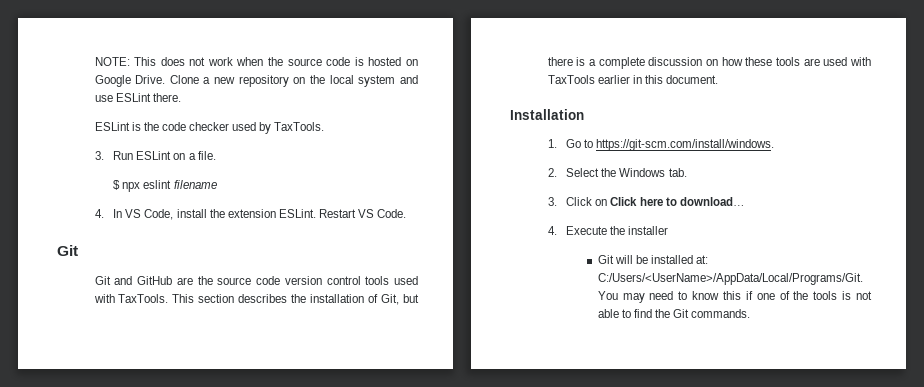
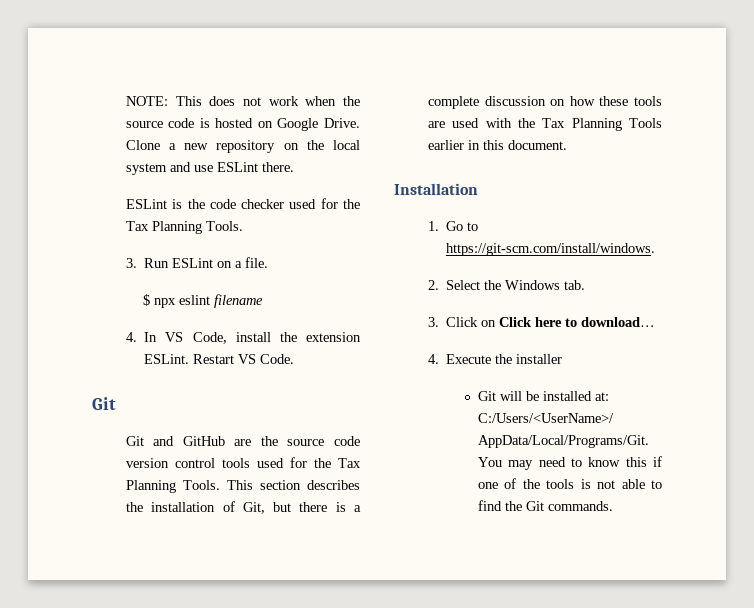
[259,122,325,134] by TaxTools. -> [320,198,360,209] [125,221,243,234] for the Tax Planning Tools.
[93,294,169,303] with TaxTools. -> [289,457,361,468] [125,480,220,493] for the Tax Planning Tools.
[547,75,595,84] TaxTools -> [517,118,662,131] the Tax Planning Tools

